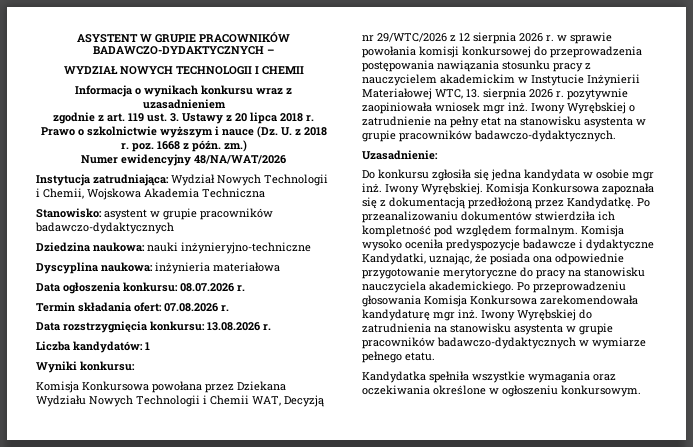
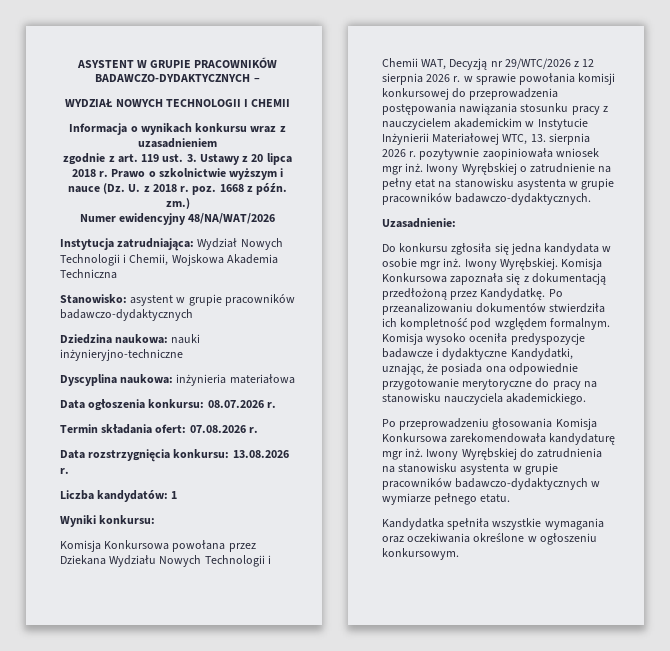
(514, 287) none -> (587, 399) //

